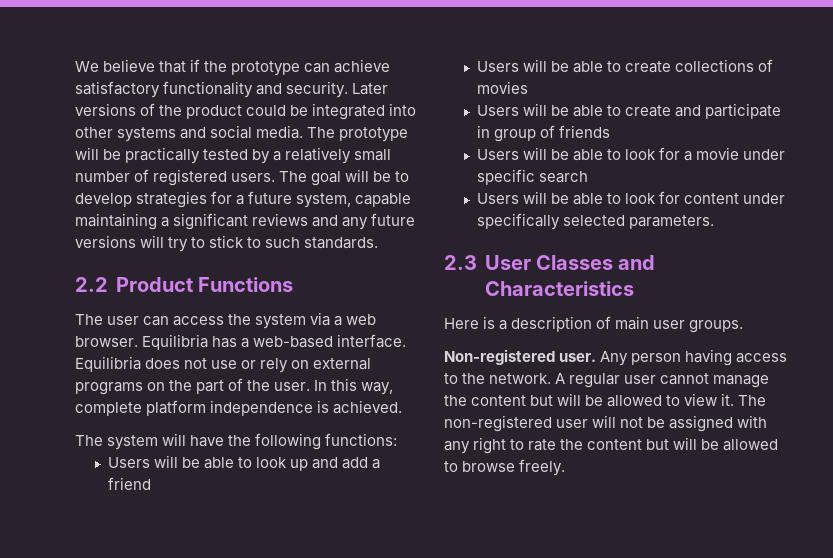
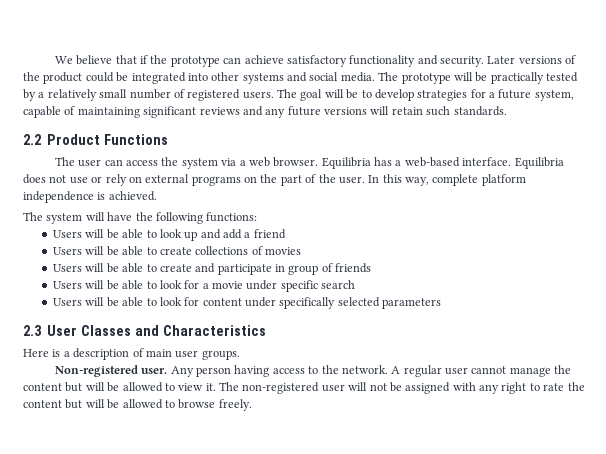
[75,213,170,230] maintaining a -> [64,106,140,118] of maintaining
[168,235,262,252] try to stick to -> [391,107,423,115] retain
[629,215,715,229] parameters. -> [382,298,442,309] parameters

